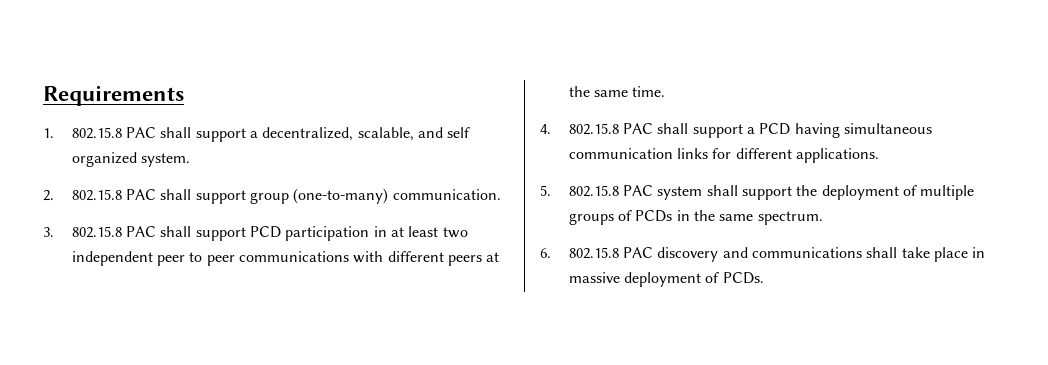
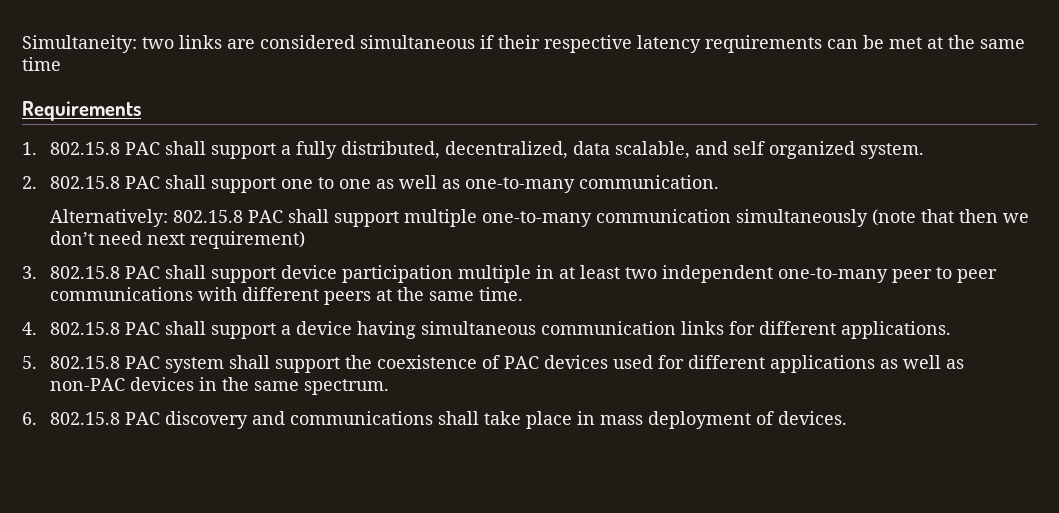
(43, 95) none -> [22,35,1025,53] [22,57,61,71] Simultaneity: two links are considered simultaneous if their respective latency requirements can be met at the same time //
[262,127,354,141] decentralized, -> [295,141,610,159] fully distributed, decentralized, data
[249,188,501,204] group (one-to-many) communication. -> [280,175,719,193] [49,209,1029,227] [49,231,305,249] one to one as well as one-to-many communication. // Alternatively: 802.15.8 PAC shall support multiple one-to-many communication simultaneously (note that then we don’t need next requirement)
[249,226,370,241] PCD participation -> [280,265,531,283] device participation multiple
(153, 258) none -> [777,267,888,283] one-to-many
[759,123,791,135] PCD -> [295,321,352,335] device
[821,185,975,200] [568,210,673,225] deployment of multiple groups of PCDs -> [376,355,964,373] [49,377,194,391] coexistence of PAC devices used for different applications as well as non-PAC devices
[568,272,764,287] massive deployment of PCDs. -> [599,411,847,429] mass deployment of devices.

